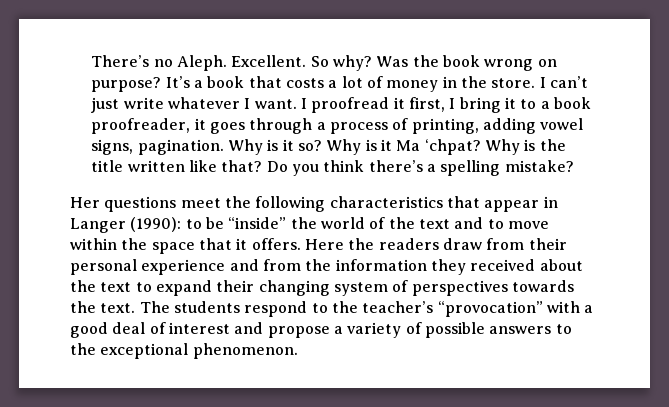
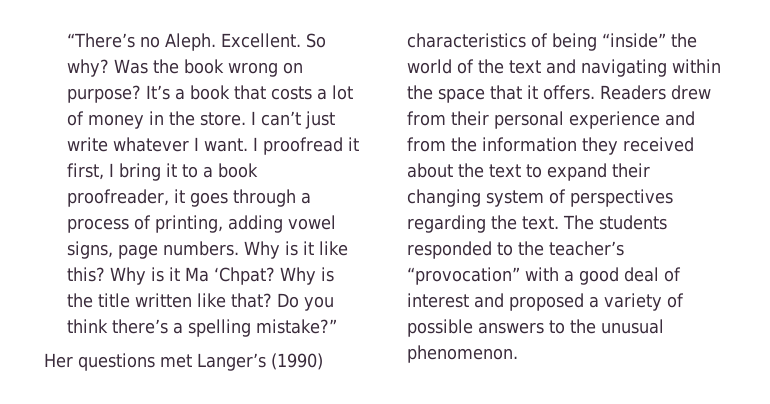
[91,55,150,67] There’s -> [67,33,136,48] “There’s
[137,139,323,155] pagination. Why is it so? -> [118,241,349,259] [67,267,106,282] page numbers. Why is it like this?
[424,139,481,155] ‘chpat? -> [214,267,276,285] ‘Chpat?
[504,160,574,172] mistake? -> [256,319,338,334] mistake?”
[180,196,558,212] [70,217,224,233] meet the following characteristics that appear in Langer (1990): to be -> [160,353,323,371] [407,33,597,51] met Langer’s (1990) characteristics of being
[487,219,549,229] to move -> [581,59,667,77] navigating
[304,238,482,250] Here the readers draw -> [600,85,711,100] Readers drew
[511,280,574,292] towards -> [407,215,486,233] regarding
[244,301,308,317] respond -> [407,241,492,259] responded
[267,326,330,338] propose -> [509,293,584,311] proposed
[100,343,189,359] exceptional -> [601,319,664,334] unusual

